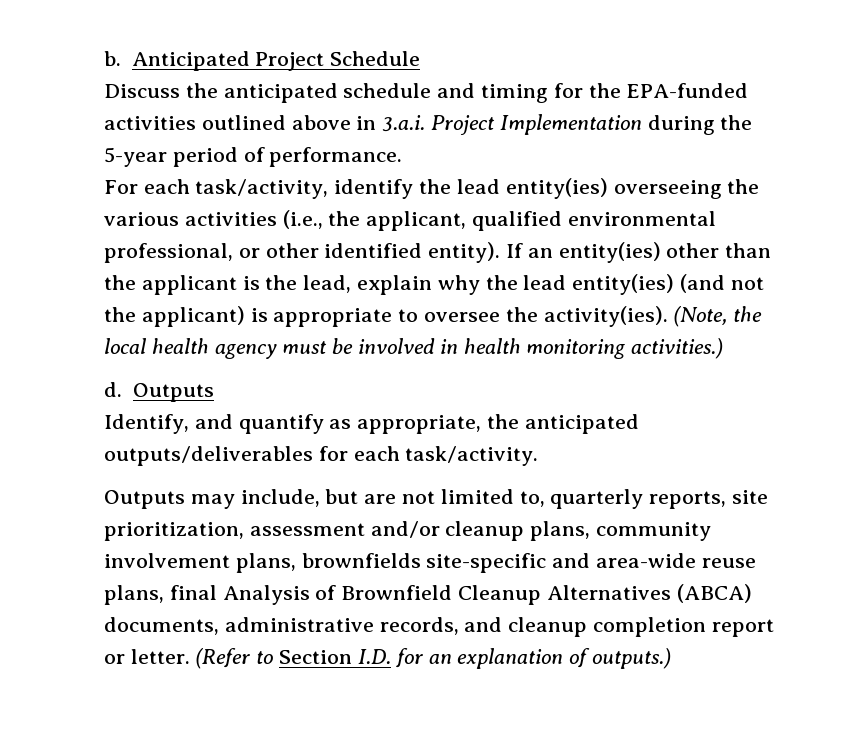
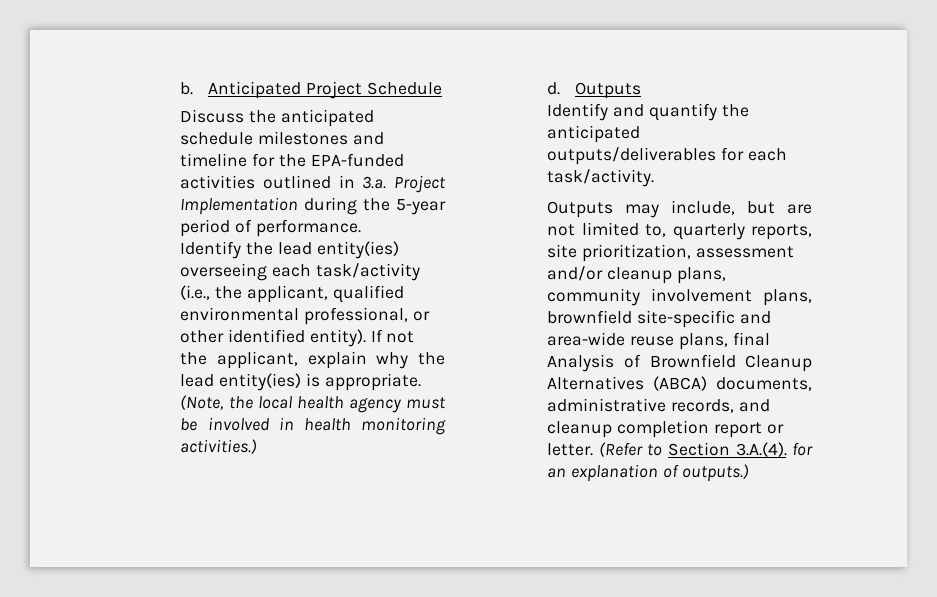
[437,83,548,103] and timing -> [258,131,384,145] [180,153,248,167] milestones and timeline
[291,115,426,132] above in 3.a.i. -> [338,175,387,189] in 3.a.
[103,179,414,199] For each task/activity, identify -> [180,241,242,259] Identify
[727,179,760,194] [103,212,277,226] the various activities -> [272,263,420,281] each task/activity
[527,242,772,263] [103,275,352,295] an entity(ies) other than the applicant is the lead, -> [386,331,415,343] [180,351,299,369] not the applicant,
[679,274,764,293] [103,306,668,327] (and not the applicant) is appropriate to oversee the activity(ies). -> [305,373,421,391] is appropriate.
[103,414,189,434] Identify, -> [547,103,609,121] Identify
[329,415,482,434] as appropriate, -> (717, 112) none
[301,553,421,568] brownfields -> [547,310,633,324] brownfield
[357,649,391,664] I.D. -> [735,442,787,457] 3.A.(4).

